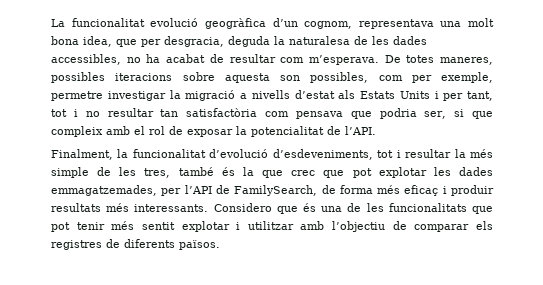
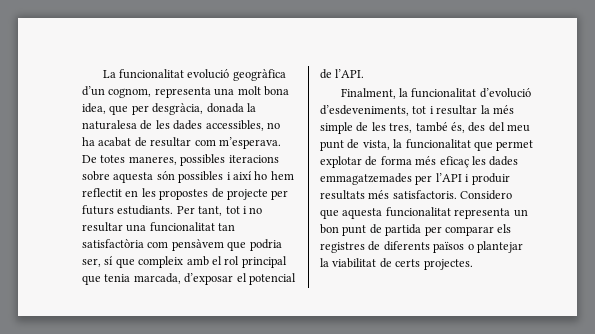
[358,19,434,29] representava -> [154,87,211,98] representa
[164,36,270,47] desgracia, deguda -> [152,103,244,115] desgràcia, donada
[280,72,493,83] [51,90,464,101] son possibles, com per exemple, permetre investigar la migració a nivells d’estat als Estats Units i per -> [156,171,294,183] [82,188,289,200] [82,205,195,215] són possibles i així ho hem reflectit en les propostes de projecte per futurs estudiants. Per
(154, 112) none -> [126,222,215,232] una funcionalitat
[295,111,343,119] pensava -> [171,239,224,251] pensàvem
[454,109,465,117] si -> [104,256,114,265] sí
[169,126,324,137] de exposar la potencialitat -> [241,256,287,268] [82,273,296,285] principal que tenia marcada, d’exposar el potencial
[221,167,493,178] [51,185,439,196] és la que crec que pot explotar les dades emmagatzemades, per l’API de FamilySearch, de forma més eficaç -> [450,122,530,133] [320,139,534,151] [320,156,519,168] [320,173,462,185] és, des del meu punt de vista, la funcionalitat que permet explotar de forma més eficaç les dades emmagatzemades per l’API
[134,204,209,212] interessants. -> [392,190,457,199] satisfactoris.
[303,203,493,214] [51,221,407,232] és una de les funcionalitats que pot tenir més sentit explotar i utilitzar amb l’objectiu de -> [342,207,528,219] [320,224,442,236] aquesta funcionalitat representa un bon punt de partida per
[179,240,220,250] països. -> [433,241,523,253] [320,258,473,270] països o plantejar la viabilitat de certs projectes.

